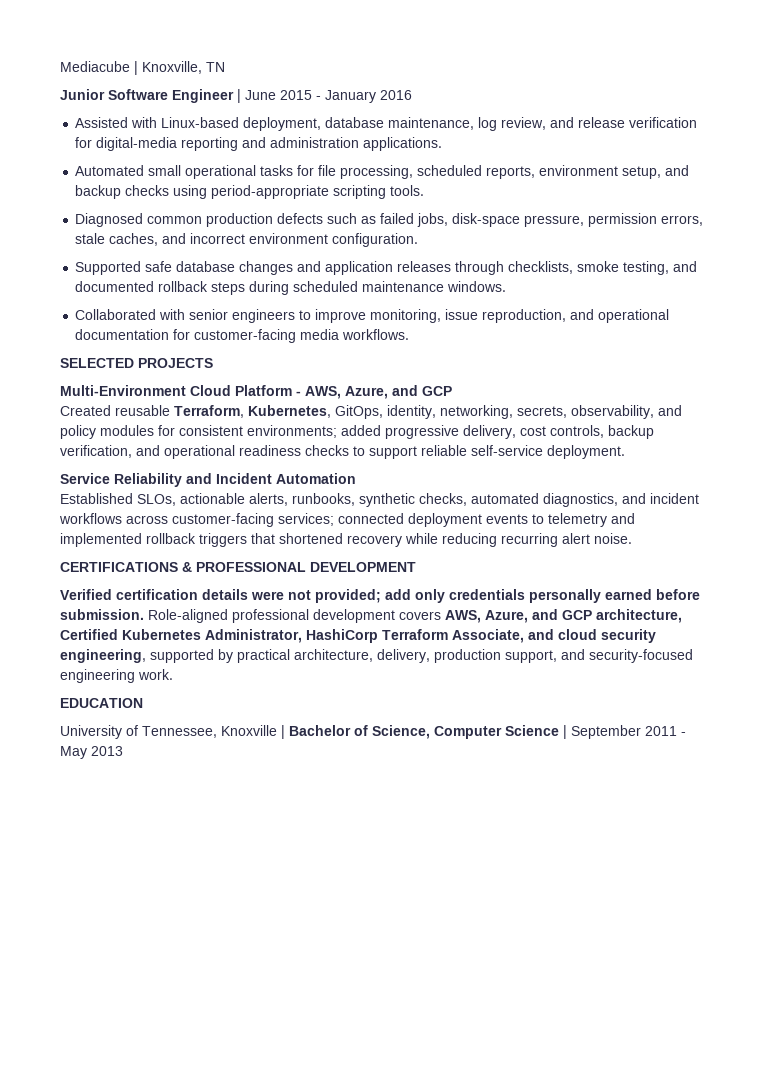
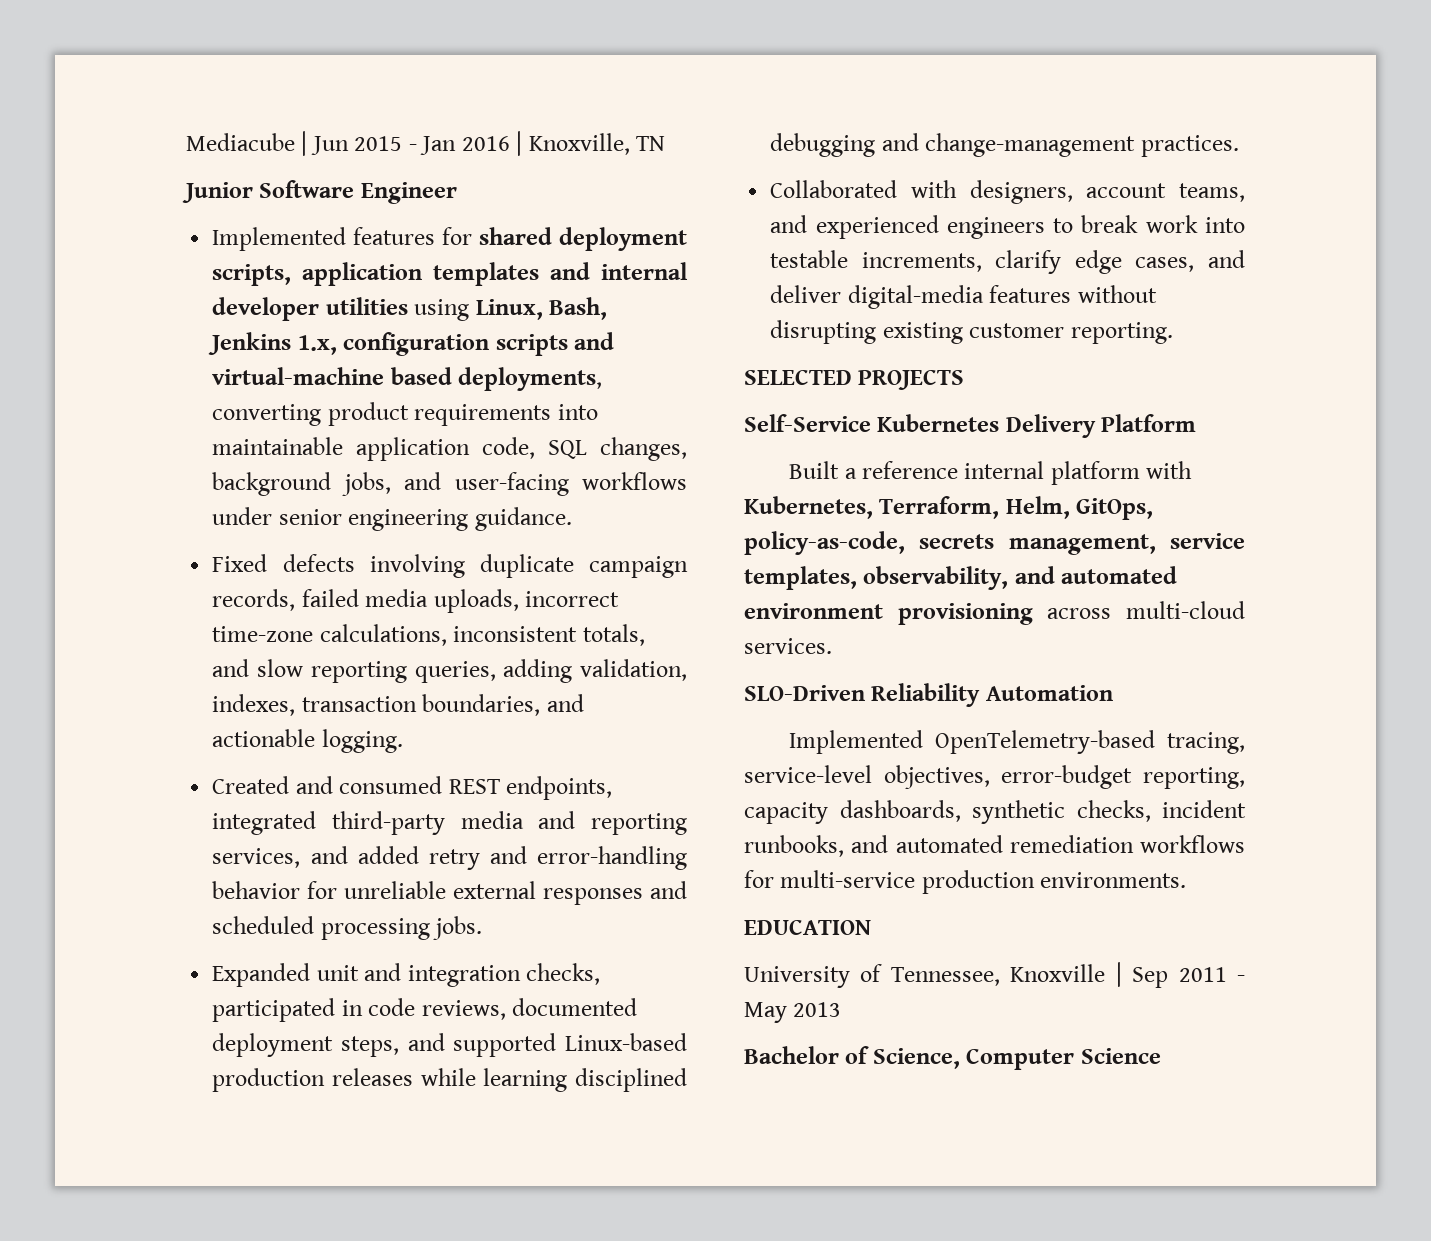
(138, 68) none -> [310,131,523,156] Jun 2015 - Jan 2016 |
[237,89,412,103] [75,117,698,131] [75,137,443,151] [75,165,690,179] [75,185,425,199] [75,213,704,227] [75,233,419,247] [75,261,698,275] [75,281,507,295] [75,309,670,323] [75,329,410,343] [60,358,213,368] [60,385,452,399] [60,405,682,419] [60,425,654,439] [60,445,625,459] [60,473,356,487] [60,493,699,507] [59,513,635,527] [60,533,632,547] [60,562,416,572] [60,589,700,603] [60,609,682,623] [60,629,656,643] [60,649,693,663] [60,669,173,683] | June 2015 - January 2016 // Assisted with Linux-based deployment, database maintenance, log review, and release verification for digital-media reporting and administration applications. // Automated small operational tasks for file processing, scheduled reports, environment setup, and backup checks using period-appropriate scripting tools. // Diagnosed common production defects such as failed jobs, disk-space pressure, permission errors, stale caches, and incorrect environment configuration. // Supported safe database changes and application releases through checklists, smoke testing, and documented rollback steps during scheduled maintenance windows. // Collaborated with senior engineers to improve monitoring, issue reproduction, and operational documentation for customer-facing media workflows. // SELECTED PROJECTS // Multi-Environment Cloud Platform - AWS, Azure, and GCP // Created reusable Terraform, Kubernetes, GitOps, identity, networking, secrets, observability, and policy modules for consistent environments; added progressive delivery, cost controls, backup verification, and operational readiness checks to support reliable self-service deployment. // Service Reliability and Incident Automation // Established SLOs, actionable alerts, runbooks, synthetic checks, automated diagnostics, and incident workflows across customer-facing services; connected deployment events to telemetry and implemented rollback triggers that shortened recovery while reducing recurring alert noise. // CERTIFICATIONS & PROFESSIONAL DEVELOPMENT // Verified certification details were not provided; add only credentials personally earned before submission. Role-aligned professional development covers AWS, Azure, and GCP architecture, Certified Kubernetes Administrator, HashiCorp Terraform Associate, and cloud security engineering, supported by practical architecture, delivery, production support, and security-focused engineering work. -> [212,227,687,251] [212,262,688,286] [212,297,608,321] [208,332,615,356] [212,367,603,391] [212,402,598,426] [212,437,687,461] [212,472,687,496] [212,507,572,531] [212,554,688,578] [212,589,620,613] [212,624,645,646] [212,659,687,683] [212,694,584,716] [212,729,403,753] [212,776,613,800] [212,811,687,835] [212,846,687,870] [212,881,687,905] [212,916,483,940] [212,963,601,987] [212,998,638,1022] [212,1033,687,1057] [212,1068,687,1092] [770,133,1239,157] [770,180,1245,204] [770,215,1245,239] [770,250,1245,274] [770,285,1157,309] [770,320,1173,344] [744,370,965,390] [744,414,1197,438] [789,461,1193,485] [744,496,1154,520] [744,531,1245,555] [744,566,1178,590] [744,601,1245,625] [744,638,832,654] [744,683,1113,707] [789,730,1245,754] [744,765,1245,789] [744,800,1246,824] [744,835,1245,857] [744,870,1187,894] // Implemented features for shared deployment scripts, application templates and internal developer utilities using Linux, Bash, Jenkins 1.x, configuration scripts and virtual-machine based deployments, converting product requirements into maintainable application code, SQL changes, background jobs, and user-facing workflows under senior engineering guidance. // Fixed defects involving duplicate campaign records, failed media uploads, incorrect time-zone calculations, inconsistent totals, and slow reporting queries, adding validation, indexes, transaction boundaries, and actionable logging. // Created and consumed REST endpoints, integrated third-party media and reporting services, and added retry and error-handling behavior for unreliable external responses and scheduled processing jobs. // Expanded unit and integration checks, participated in code reviews, documented deployment steps, and supported Linux-based production releases while learning disciplined debugging and change-management practices. // Collaborated with designers, account teams, and experienced engineers to break work into testable increments, clarify edge cases, and deliver digital-media features without disrupting existing customer reporting. // SELECTED PROJECTS // Self-Service Kubernetes Delivery Platform // Built a reference internal platform with Kubernetes, Terraform, Helm, GitOps, policy-as-code, secrets management, service templates, observability, and automated environment provisioning across multi-cloud services. // SLO-Driven Reliability Automation // Implemented OpenTelemetry-based tracing, service-level objectives, error-budget reporting, capacity dashboards, synthetic checks, incident runbooks, and automated remediation workflows for multi-service production environments.
(285, 732) none -> [1132,967,1245,988] [744,1002,842,1023] Sep 2011 - May 2013 //
[563,725,686,739] [60,746,123,759] | September 2011 - May 2013 -> (1161, 1056) none

